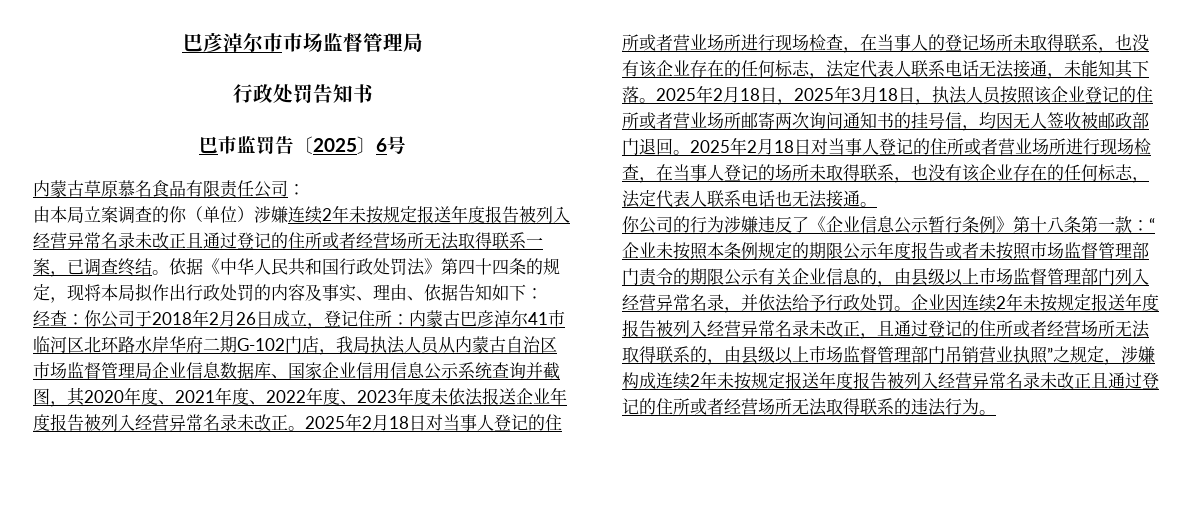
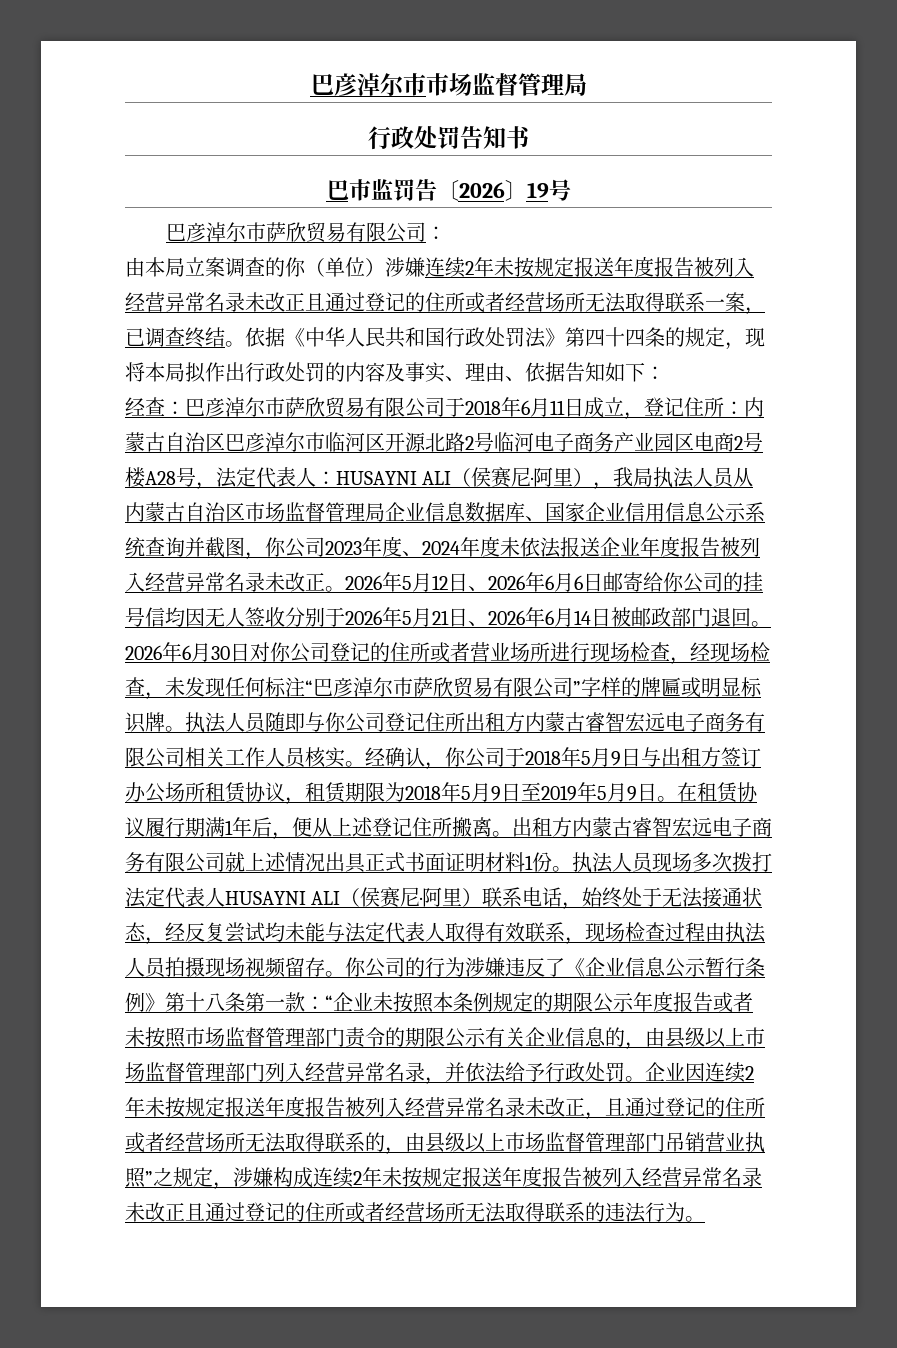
[313,136,406,154] [33,180,254,198] 2025〕6号 // 内蒙古草原慕名食品有限责任 -> [458,179,571,201] [166,222,387,243] 2026〕19号 // 巴彦淖尔市萨欣贸易有限
[84,309,256,328] 你公司于2018年2月26 -> [185,397,565,418] 巴彦淖尔市萨欣贸易有限公司于2018年6月11
[460,310,548,327] 巴彦淖尔41 -> [165,432,305,452] 自治区巴彦淖尔
[84,336,319,353] 北环路水岸华府二期G-102门店 -> [385,432,763,452] [125,467,594,490] 开源北路2号临河电子商务产业园区电商2号楼A28号，法定代表人：HUSAYNI ALI（侯赛尼·阿里）
[67,387,397,406] 其2020年度、2021年度、2022年度、2023 -> [265,536,460,558] 你公司2023年度、2024
[305,413,562,431] [622,34,1149,53] [622,59,1149,79] [622,85,1153,105] [622,112,1149,131] [622,137,1151,155] [622,164,1149,183] [622,190,877,208] 2025年2月18日对当事人登记的住所或者营业场所进行现场检查，在当事人的登记场所未取得联系，也没有该企业存在的任何标志，法定代表人联系电话无法接通，未能知其下落。2025年2月18日，2025年3月18日，执法人员按照该企业登记的住所或者营业场所邮寄两次询问通知书的挂号信，均因无人签收被邮政部门退回。2025年2月18日对当事人登记的住所或者营业场所进行现场检查，在当事人登记的场所未取得联系，也没有该企业存在的任何标志，法定代表人联系电话也无法接通。 // -> [345,572,763,593] [125,607,771,627] [125,642,770,665] [125,677,762,700] [125,712,765,733] [125,747,761,770] [125,782,758,805] [125,817,772,840] [125,852,772,873] [125,887,763,910] [125,922,766,945] [125,957,345,978] 2026年5月12日、2026年6月6日邮寄给你公司的挂号信均因无人签收分别于2026年5月21日、2026年6月14日被邮政部门退回。2026年6月30日对你公司登记的住所或者营业场所进行现场检查，经现场检查，未发现任何标注“巴彦淖尔市萨欣贸易有限公司”字样的牌匾或明显标识牌。执法人员随即与你公司登记住所出租方内蒙古睿智宏远电子商务有限公司相关工作人员核实。经确认，你公司于2018年5月9日与出租方签订办公场所租赁协议，租赁期限为2018年5月9日至2019年5月9日。在租赁协议履行期满1年后，便从上述登记住所搬离。出租方内蒙古睿智宏远电子商务有限公司就上述情况出具正式书面证明材料1份。执法人员现场多次拨打法定代表人HUSAYNI ALI（侯赛尼·阿里）联系电话，始终处于无法接通状态，经反复尝试均未能与法定代表人取得有效联系，现场检查过程由执法人员拍摄现场视频留存。

